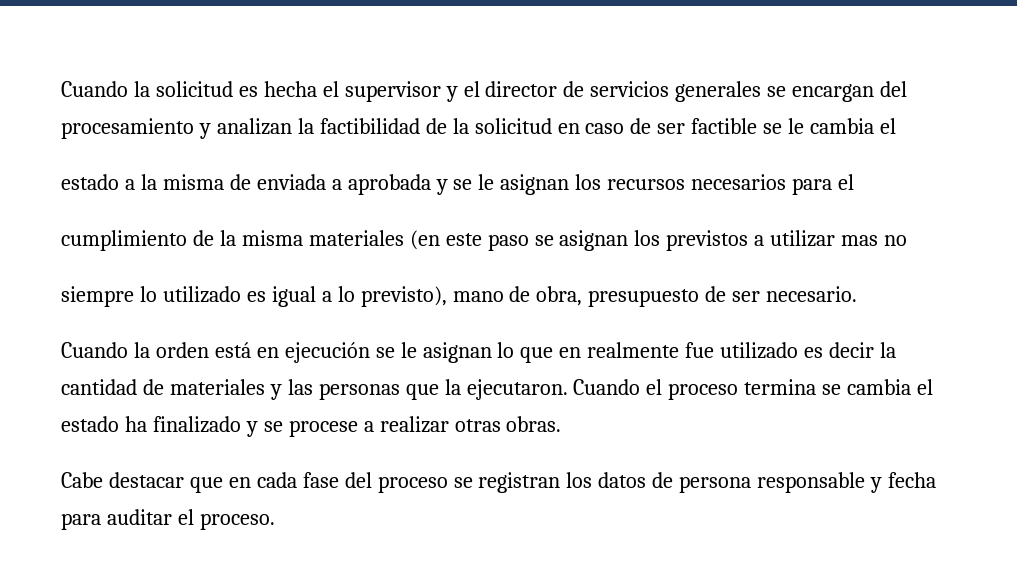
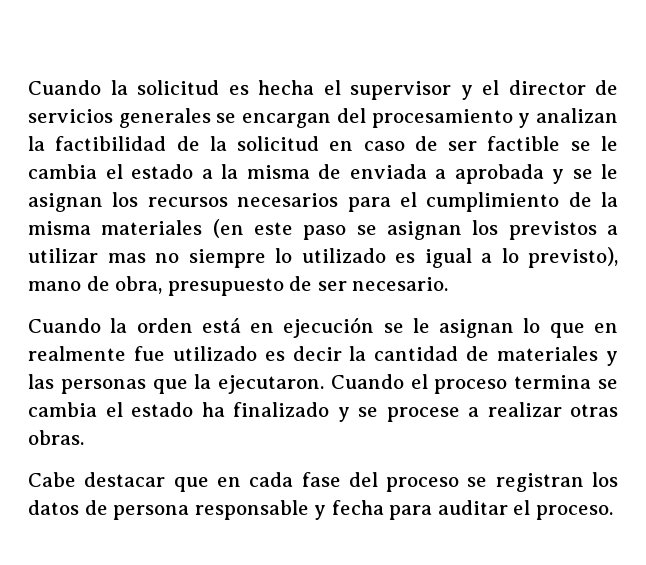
(897, 126) // -> (123, 171) none
(855, 182) // -> (417, 199) none
(908, 240) // -> (179, 258) none

